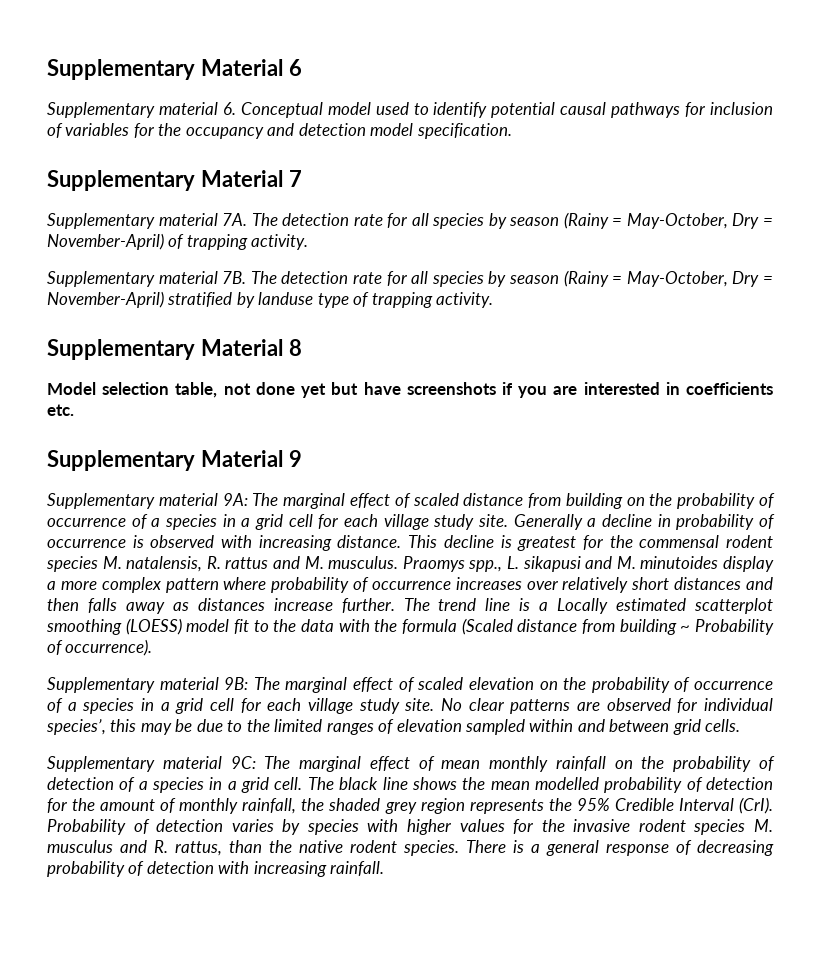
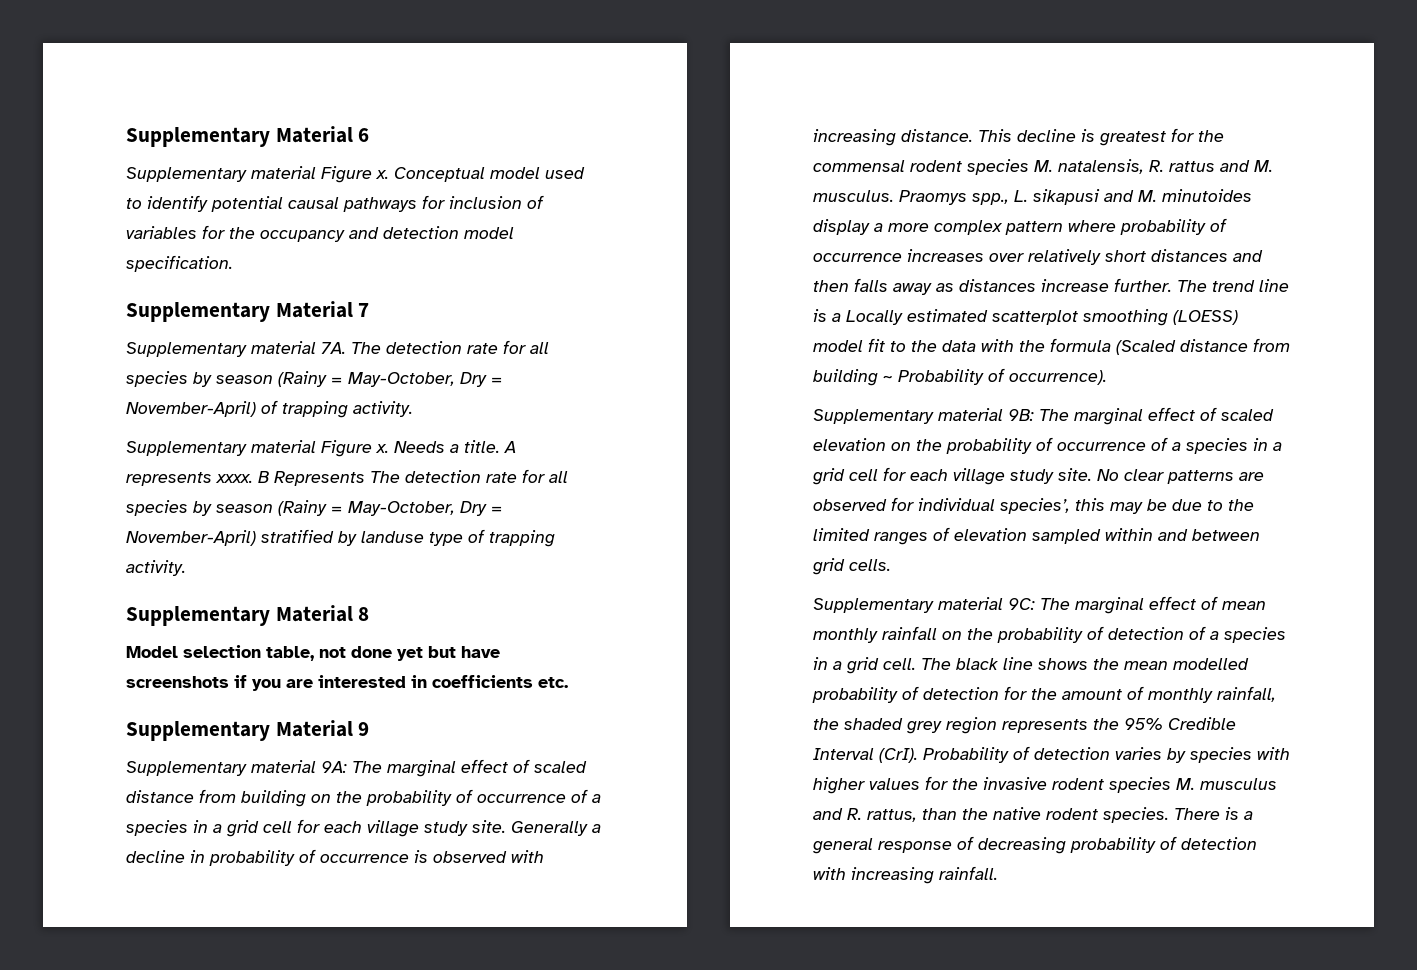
[222,102,236,115] 6. -> [321,166,389,183] Figure x.
[222,271,247,284] 7B. -> [321,440,516,457] [126,471,365,486] Figure x. Needs a title. A represents xxxx. B Represents

